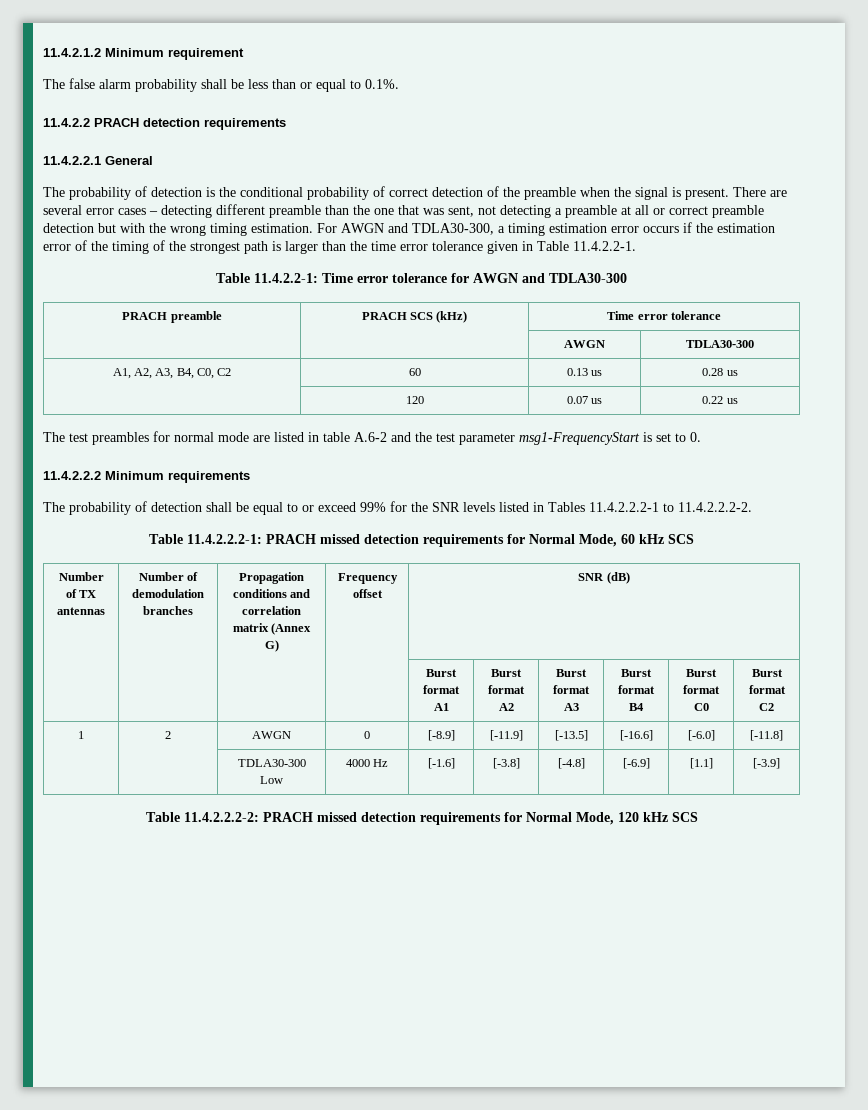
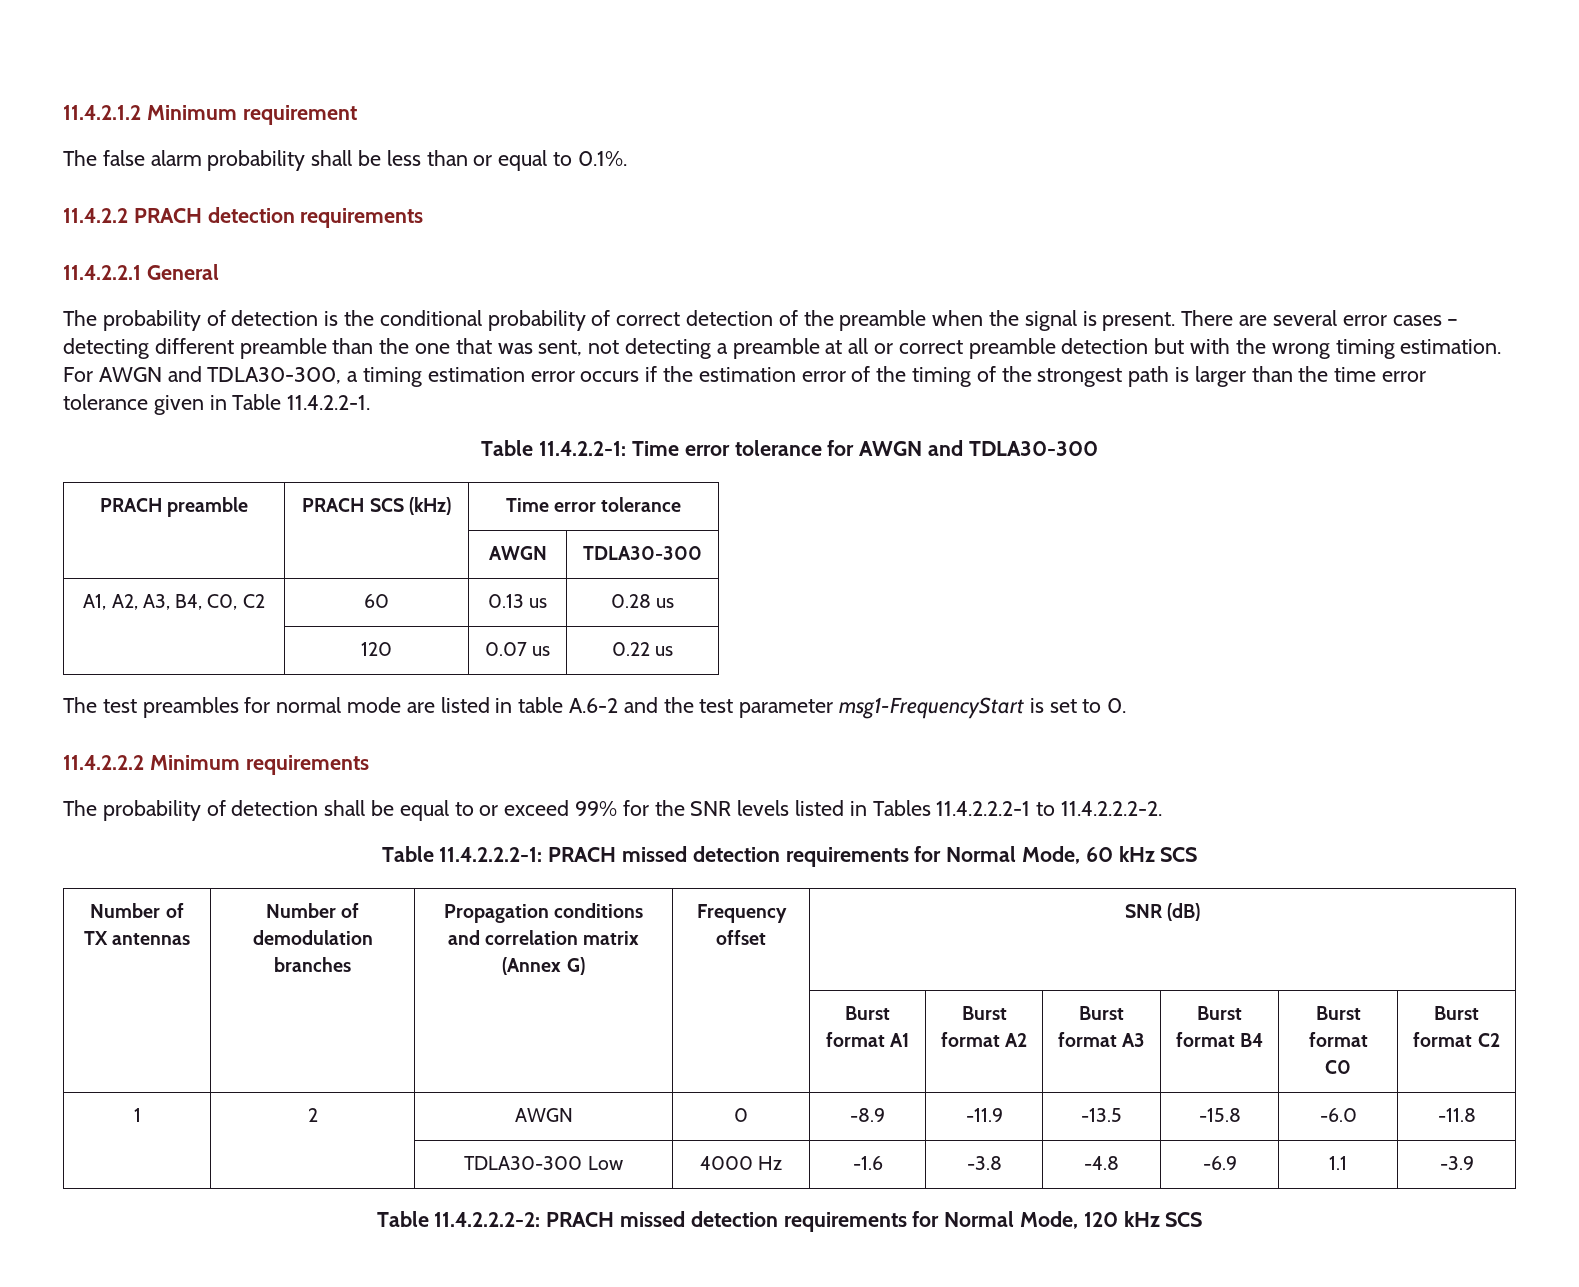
[427,730,455,741] [489,730,523,741] [554,730,588,741] [619,730,653,741] [687,730,715,741] [750,730,783,741] [237,759,306,767] [260,776,283,784] [345,759,389,767] [427,758,455,769] [492,758,520,769] [557,758,585,769] [622,758,650,769] [689,758,713,769] [753,758,780,769] [-8.9] | [-11.9] | [-13.5] | [-16.6] | [-6.0] | [-11.8] // | | TDLA30-300 Low | 4000 Hz | [-1.6] | [-3.8] | [-4.8] | [-6.9] | [1.1] | [-3.9] -> [850,1108,885,1122] [965,1108,1003,1122] [1081,1108,1122,1122] [1198,1108,1241,1122] [1319,1108,1357,1122] [1437,1108,1476,1122] [464,1156,623,1170] [699,1156,783,1170] [852,1156,883,1170] [966,1156,1002,1170] [1084,1156,1119,1170] [1202,1156,1237,1170] [1329,1156,1347,1170] [1439,1156,1474,1170] -8.9 | -11.9 | -13.5 | -15.8 | -6.0 | -11.8 // | | TDLA30-300 Low | 4000 Hz | -1.6 | -3.8 | -4.8 | -6.9 | 1.1 | -3.9

